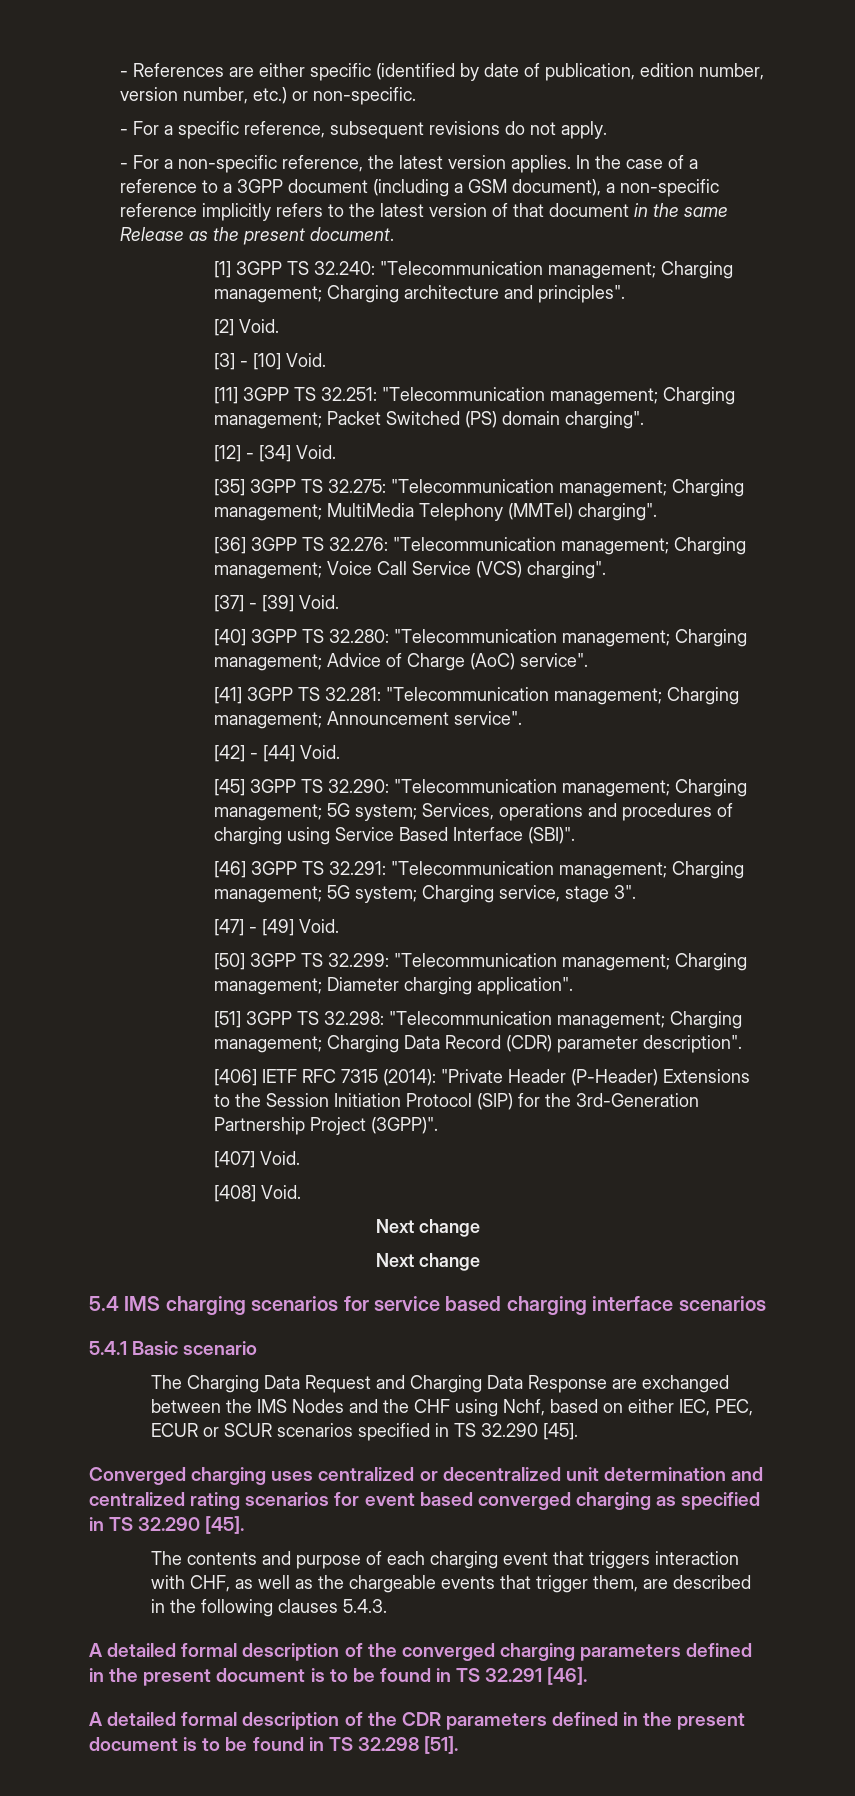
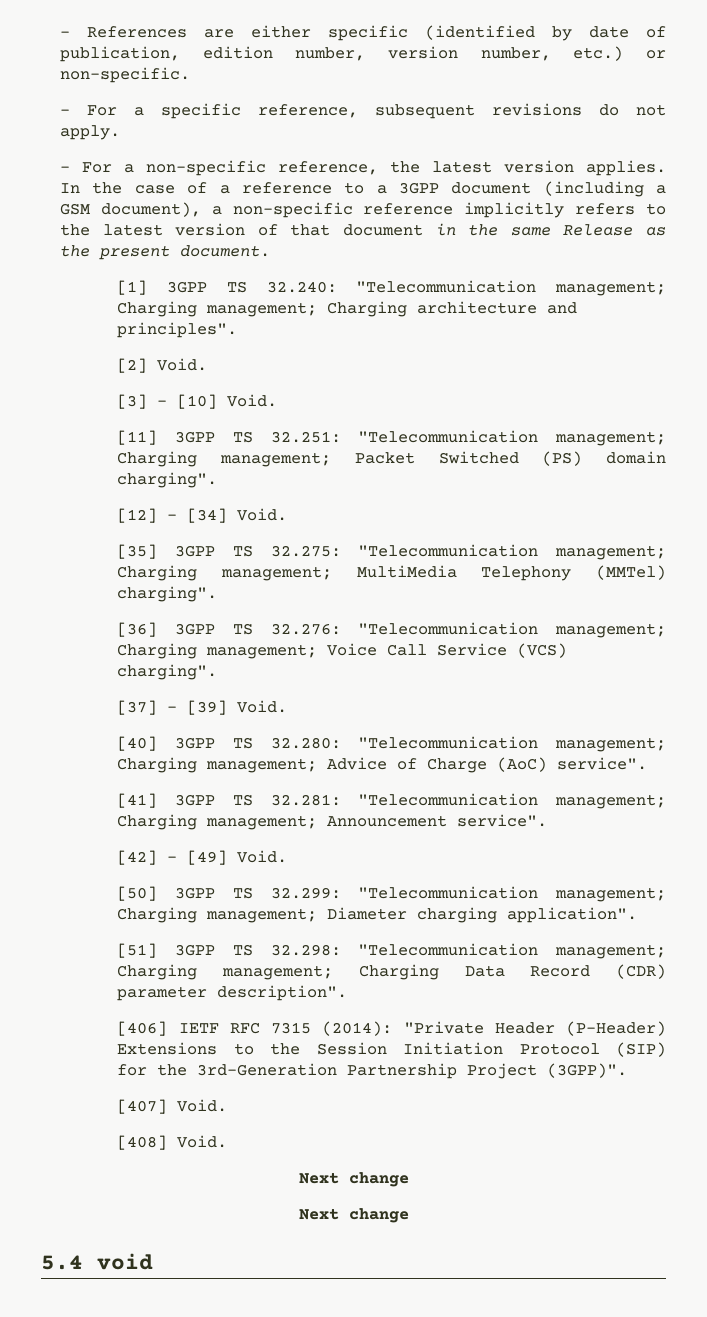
[262,745,340,762] [213,779,747,797] [213,803,733,821] [213,827,575,845] [213,861,744,879] [213,885,636,903] [213,919,257,936] [44] Void. // [45] 3GPP TS 32.290: "Telecommunication management; Charging management; 5G system; Services, operations and procedures of charging using Service Based Interface (SBI)". // [46] 3GPP TS 32.291: "Telecommunication management; Charging management; 5G system; Charging service, stage 3". // [47] - -> (178, 859) none
[124,1296,766,1315] [89,1341,258,1355] [151,1375,730,1393] [151,1399,754,1417] [151,1423,579,1441] [89,1467,764,1485] [89,1492,761,1510] [89,1516,245,1534] [151,1551,740,1569] [151,1575,752,1593] [151,1599,388,1617] [89,1643,753,1661] [89,1667,588,1686] [89,1712,746,1730] [89,1736,459,1754] IMS charging scenarios for service based charging interface scenarios // 5.4.1 Basic scenario // The Charging Data Request and Charging Data Response are exchanged between the IMS Nodes and the CHF using Nchf, based on either IEC, PEC, ECUR or SCUR scenarios specified in TS 32.290 [45]. // Converged charging uses centralized or decentralized unit determination and centralized rating scenarios for event based converged charging as specified in TS 32.290 [45]. // The contents and purpose of each charging event that triggers interaction with CHF, as well as the chargeable events that trigger them, are described in the following clauses 5.4.3. // A detailed formal description of the converged charging parameters defined in the present document is to be found in TS 32.291 [46]. // A detailed formal description of the CDR parameters defined in the present document is to be found in TS 32.298 [51]. -> [97,1253,153,1270] void

